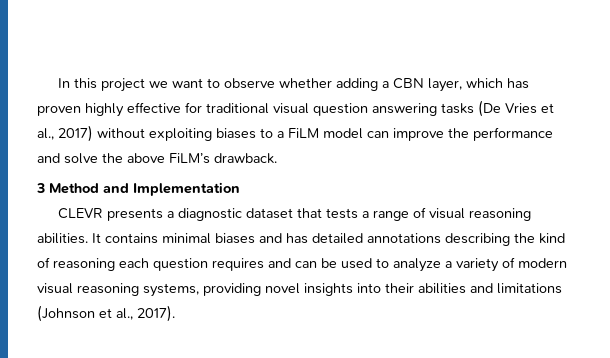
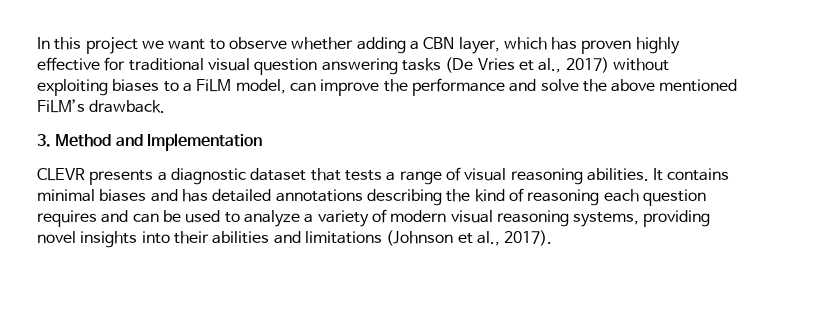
[323,128,363,139] model -> [235,79,286,94] model,
(165, 158) none -> [659,79,738,92] mentioned
[36,183,45,193] 3 -> [37,134,51,147] 3.

